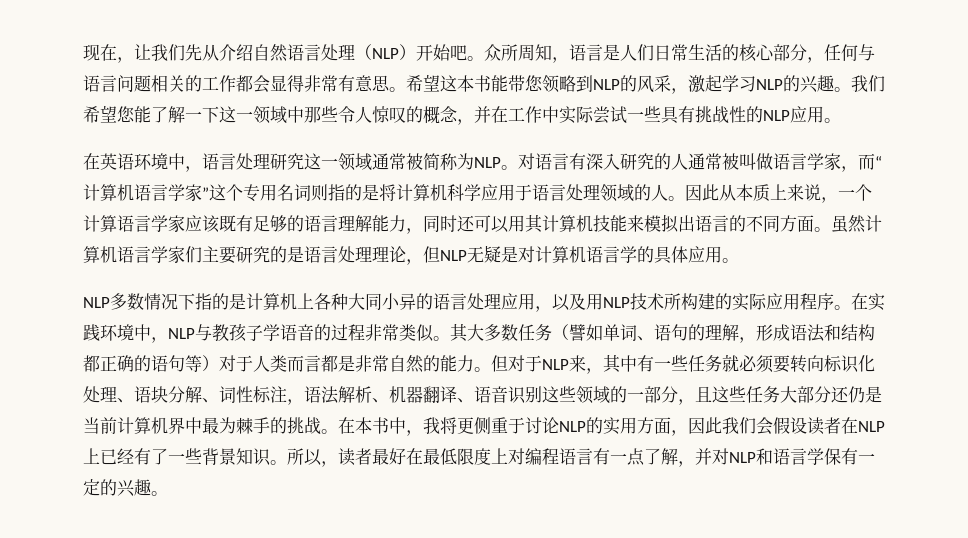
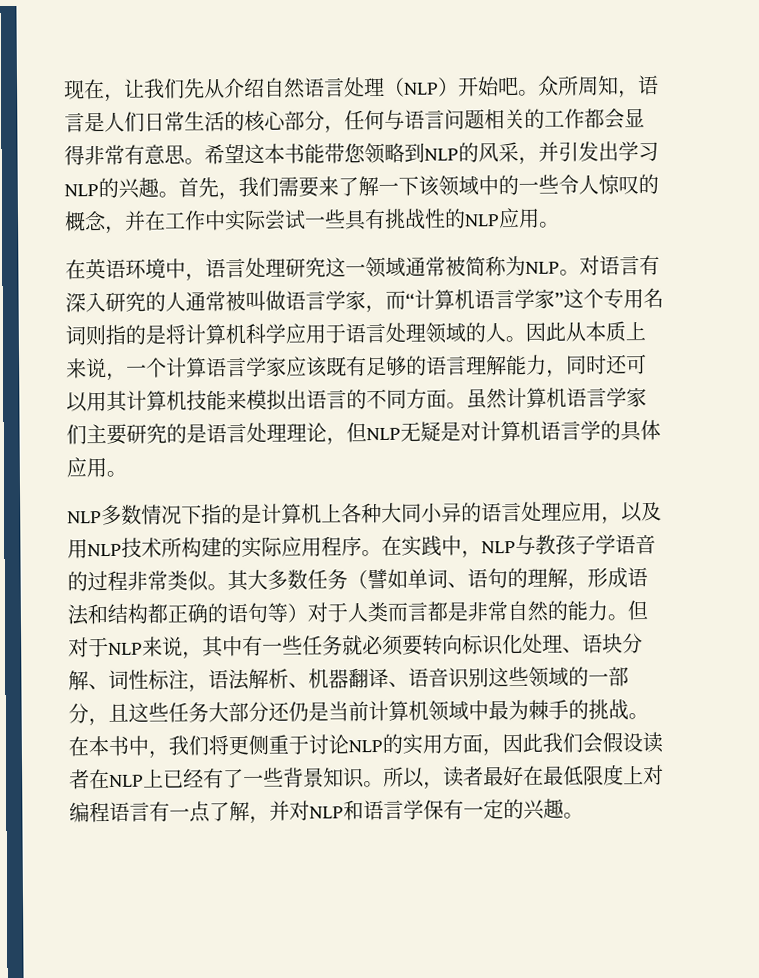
[688,75,722,93] 激起 -> [538,141,619,162] 并引发出
[851,75,885,92] [83,105,321,124] 我们希望您能了解一下这一领域中那 -> [178,174,539,201] 首先，我们需要来了解一下该领域中的一
[100,324,134,341] 环境 -> (442, 546) none
(586, 363) none -> [162,636,183,657] 说
[168,417,185,434] 界 -> [428,700,469,722] 领域
(440, 425) none -> [188,735,209,756] 们

